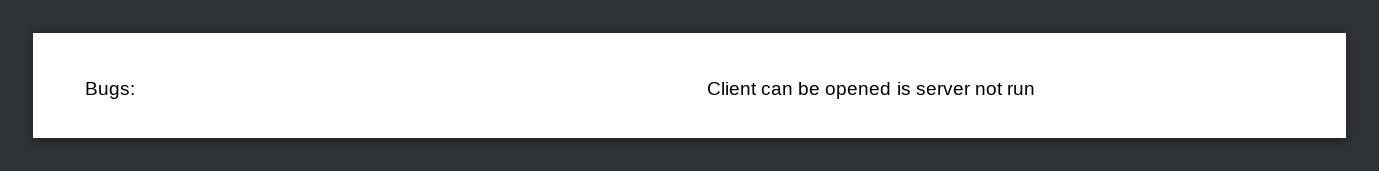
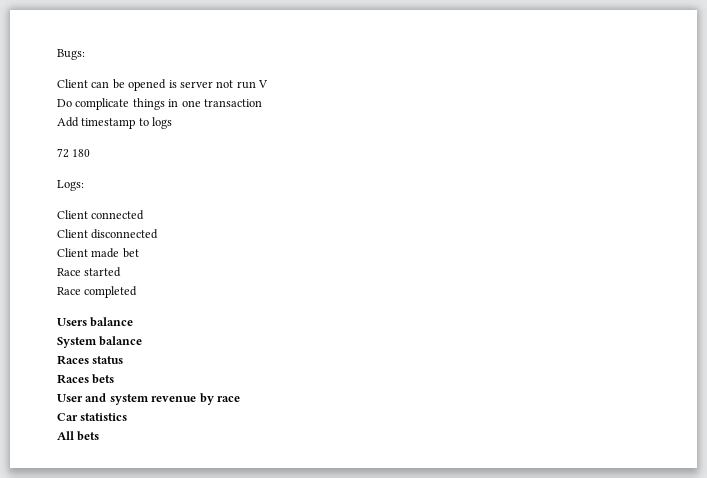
(1035, 89) none -> [258,80,268,88] [57,98,262,110] [57,117,173,129] [57,148,91,158] [57,180,84,191] [57,210,145,220] [57,229,159,239] [57,248,139,258] [57,267,122,277] [57,286,138,298] [57,317,134,327] [57,336,143,348] [57,355,124,365] [57,374,115,384] [57,393,240,405] [57,413,128,421] [57,431,100,441] V // Do complicate things in one transaction // Add timestamp to logs // 72 180 // Logs: // Client connected // Client disconnected // Client made bet // Race started // Race completed // Users balance // System balance // Races status // Races bets // User and system revenue by race // Car statistics // All bets

